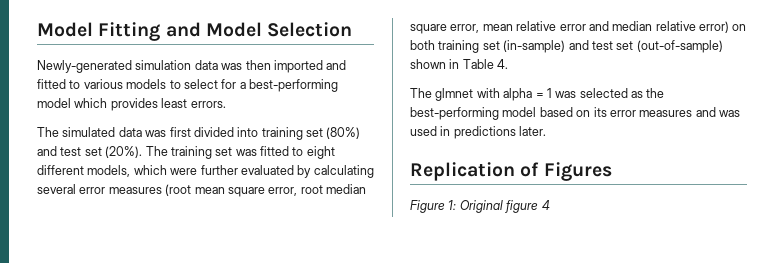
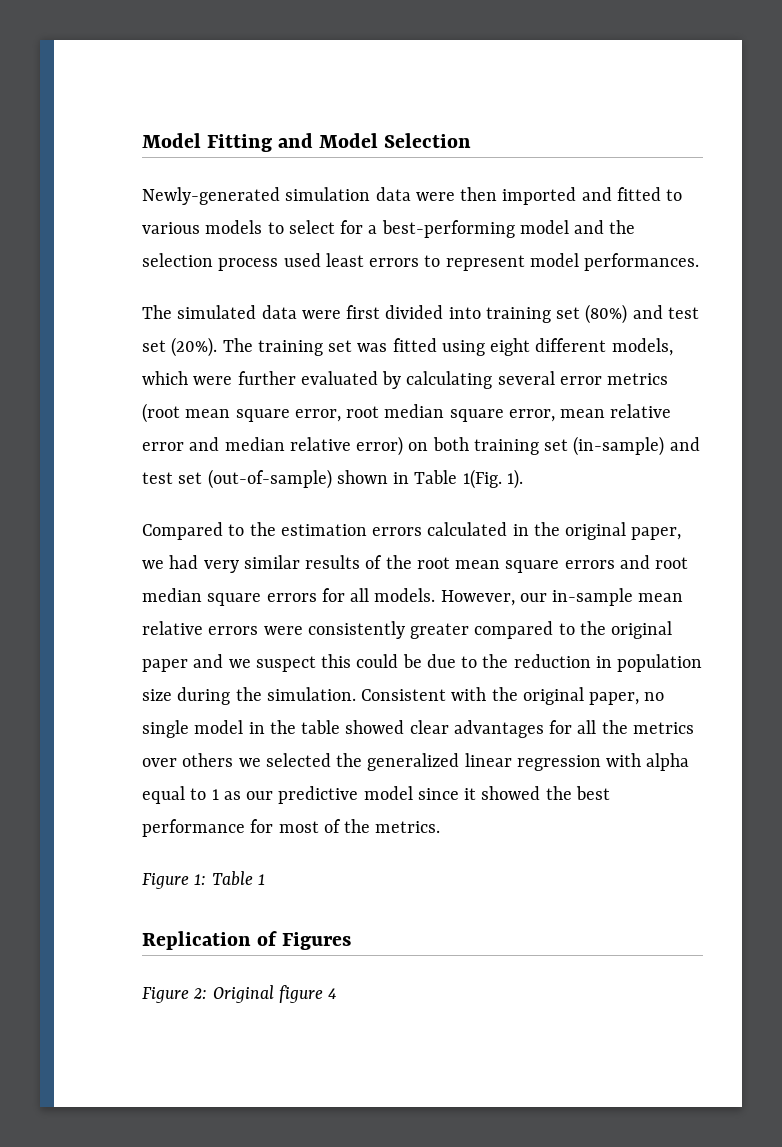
[221,63,243,70] was -> [415,192,455,201] were
[74,98,226,111] which provides least errors. -> [574,220,636,234] [142,253,700,271] and the selection process used least errors to represent model performances.
[145,130,167,137] was -> [301,310,341,319] were
[292,147,304,156] to -> [441,340,485,356] using
[108,187,162,194] measures -> [607,373,669,385] metrics
[497,59,509,69] [410,88,665,101] [410,107,740,120] [410,126,547,139] 4. // The glmnet with alpha = 1 was selected as the best-performing model based on its error measures and was used in predictions later. -> [462,469,523,489] [142,522,682,540] [142,555,689,573] [142,588,684,606] [142,621,673,639] [142,654,703,672] [142,687,665,705] [142,720,694,738] [142,753,690,771] [142,786,610,804] [142,819,441,837] [142,871,265,889] 1(Fig. 1). // Compared to the estimation errors calculated in the original paper, we had very similar results of the root mean square errors and root median square errors for all models. However, our in-sample mean relative errors were consistently greater compared to the original paper and we suspect this could be due to the reduction in population size during the simulation. Consistent with the original paper, no single model in the table showed clear advantages for all the metrics over others we selected the generalized linear regression with alpha equal to 1 as our predictive model since it showed the best performance for most of the metrics. // Figure 1: Table 1
[448,200,457,210] 1: -> [193,988,208,999] 2:

